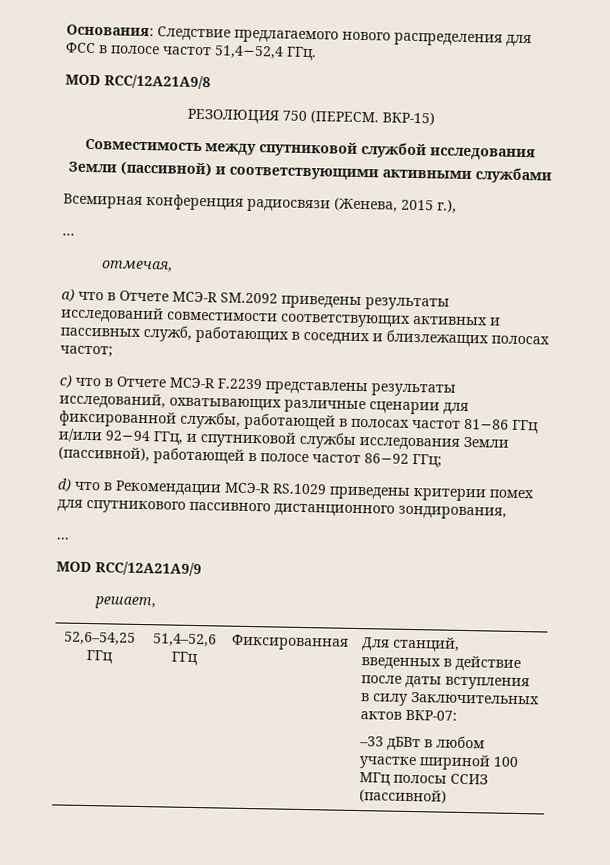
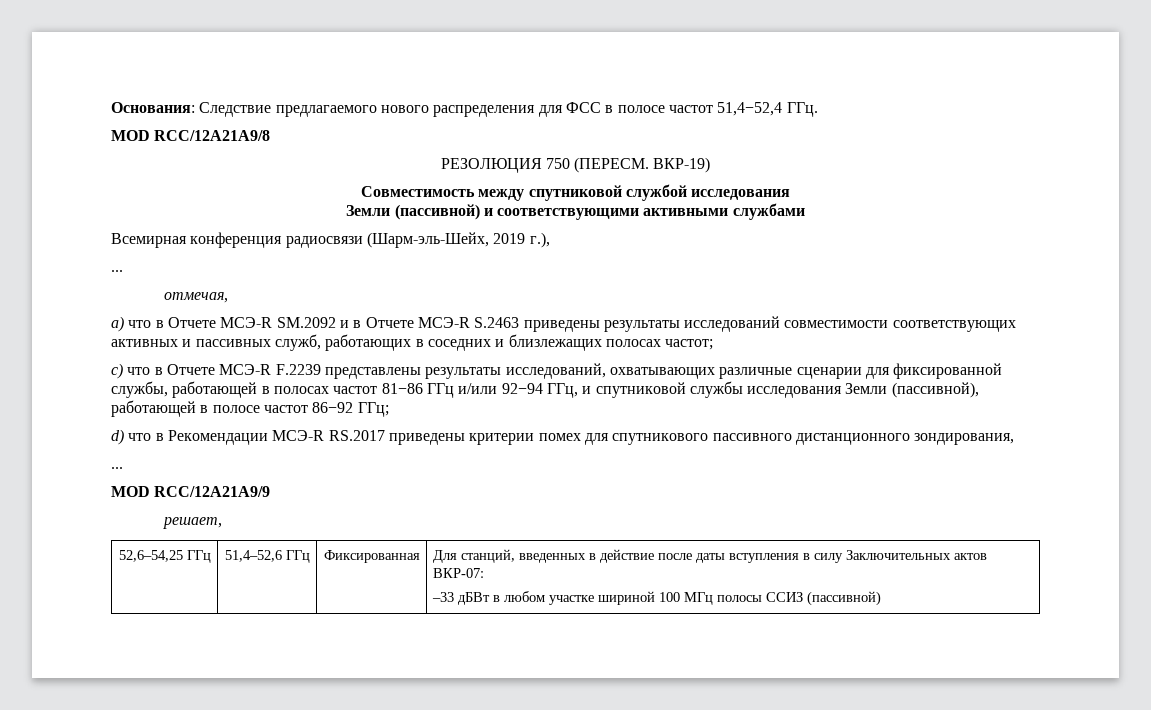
[381,111,435,126] ВКР-15) -> [653,157,711,173] ВКР-19)
[334,197,434,213] (Женева, 2015 -> [366,232,526,248] (Шарм-эль-Шейх, 2019
(278, 298) none -> [339,317,520,328] и в Отчете МСЭ-R S.2463
[272,483,327,495] RS.1029 -> [328,430,385,441] RS.2017

